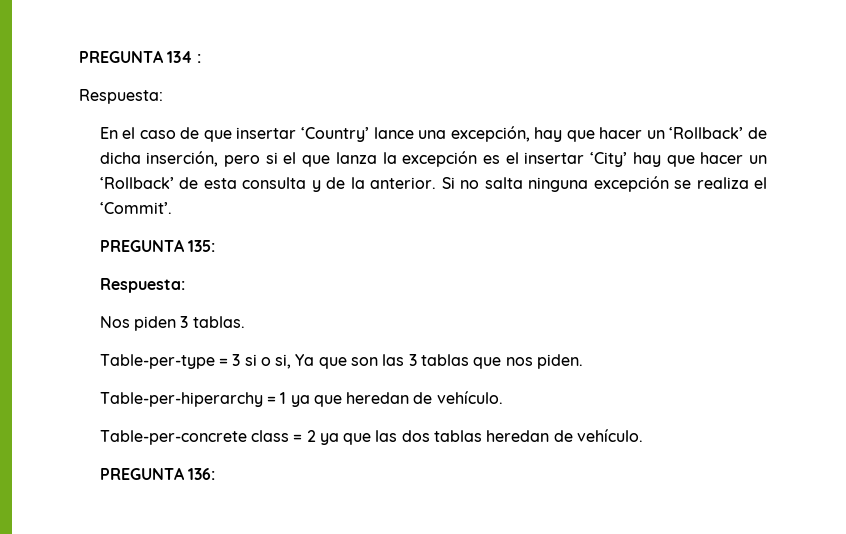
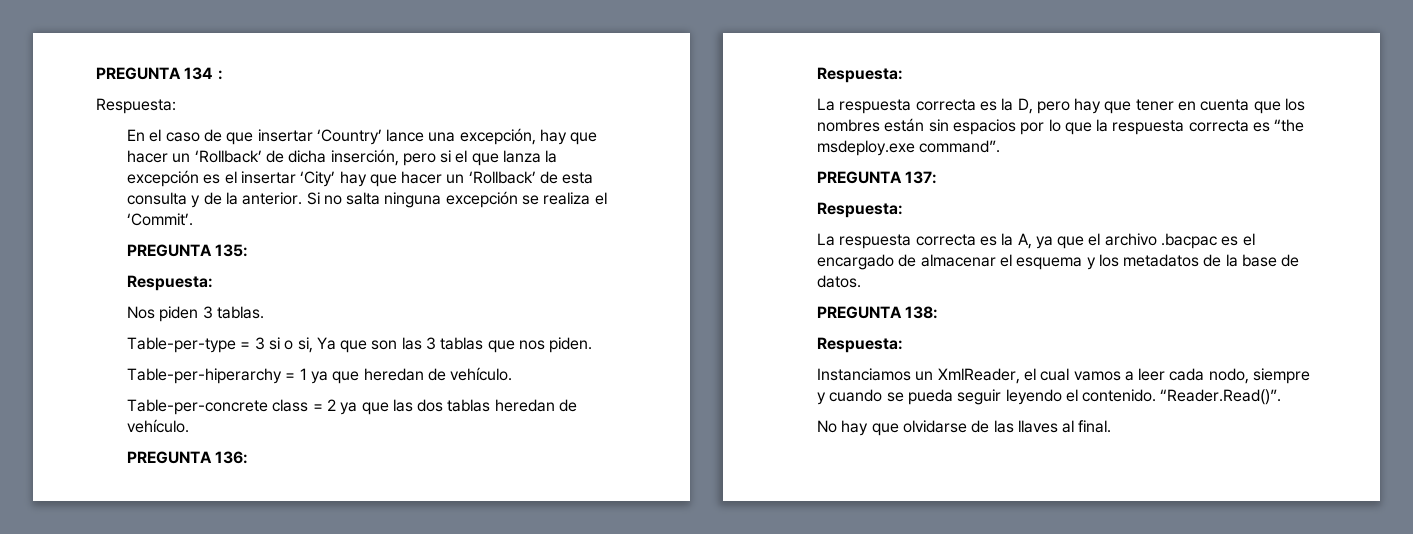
(215, 474) none -> [816,67,903,83] [816,98,1306,114] [816,118,1305,135] [816,140,1001,156] [816,171,938,184] [816,202,903,218] [816,233,1255,249] [816,254,1300,270] [816,275,861,288] [816,306,939,319] [816,337,903,353] [816,368,1311,384] [816,389,1282,405] [816,420,1112,436] // Respuesta: // La respuesta correcta es la D, pero hay que tener en cuenta que los nombres están sin espacios por lo que la respuesta correcta es “the msdeploy.exe command”. // PREGUNTA 137: // Respuesta: // La respuesta correcta es la A, ya que el archivo .bacpac es el encargado de almacenar el esquema y los metadatos de la base de datos. // PREGUNTA 138: // Respuesta: // Instanciamos un XmlReader, el cual vamos a leer cada nodo, siempre y cuando se pueda seguir leyendo el contenido. “Reader.Read()”. // No hay que olvidarse de las llaves al final.

